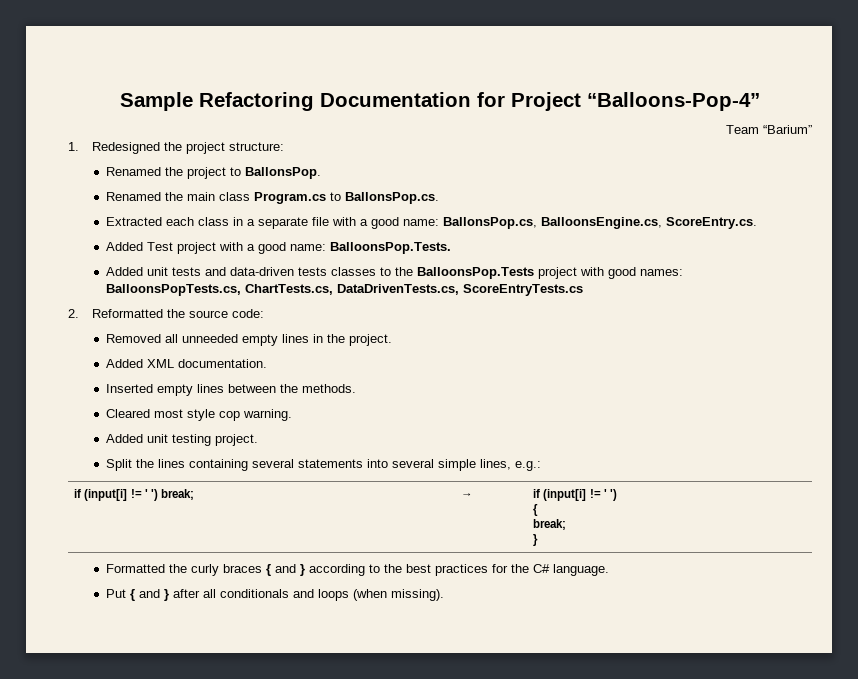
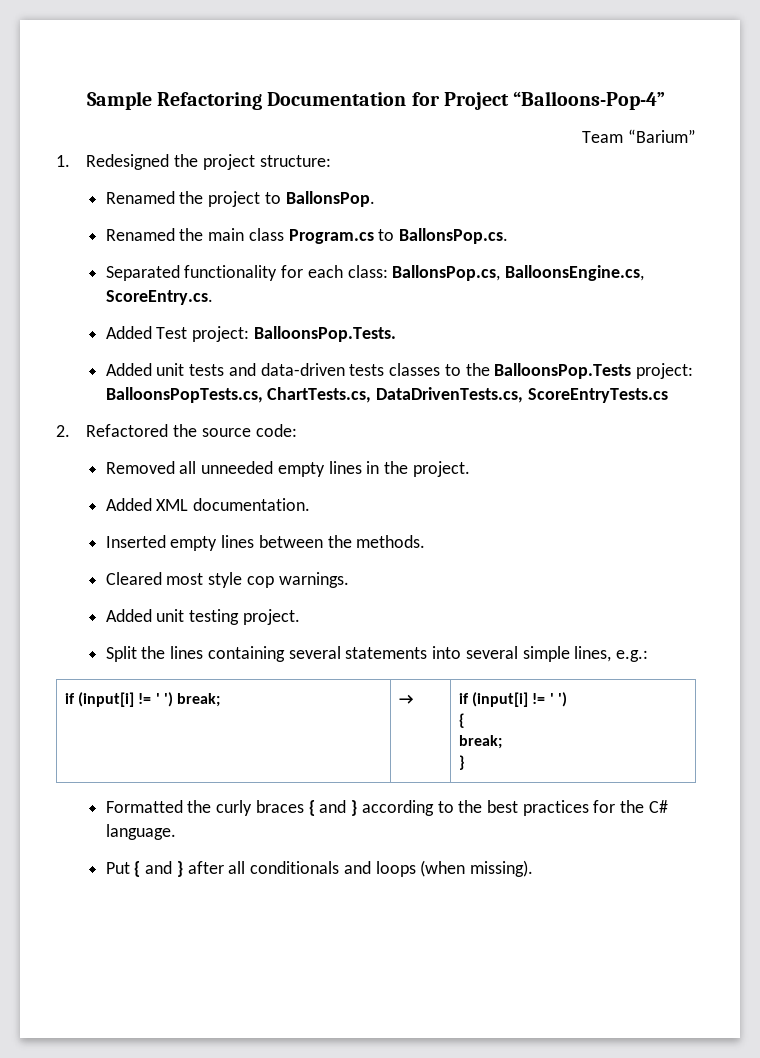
[105,217,439,229] Extracted each class in a separate file with a good name: -> [105,265,388,281] Separated functionality for each class:
[176,242,326,254] project with a good name: -> [192,326,250,342] project:
[537,267,683,279] project with good names: -> [635,363,693,379] project:
[91,309,163,318] Reformatted -> [86,424,169,437] Refactored
[242,409,292,421] warning. -> [278,572,349,588] warnings.

